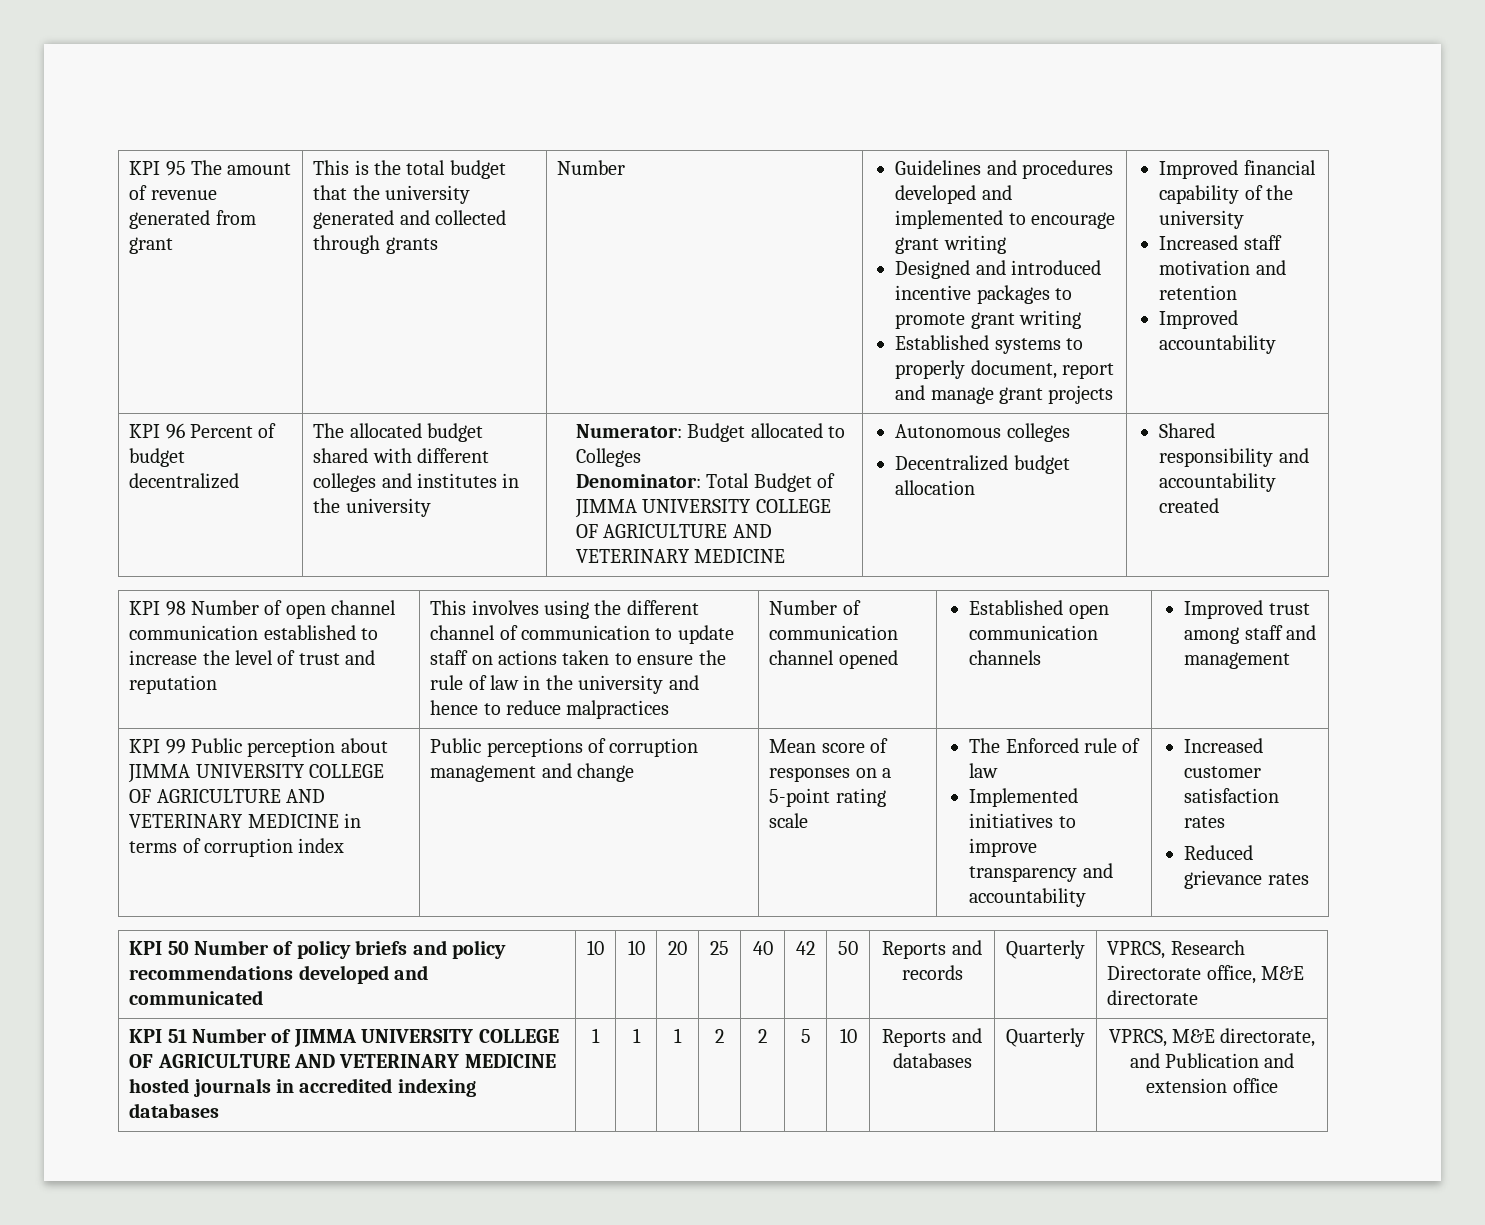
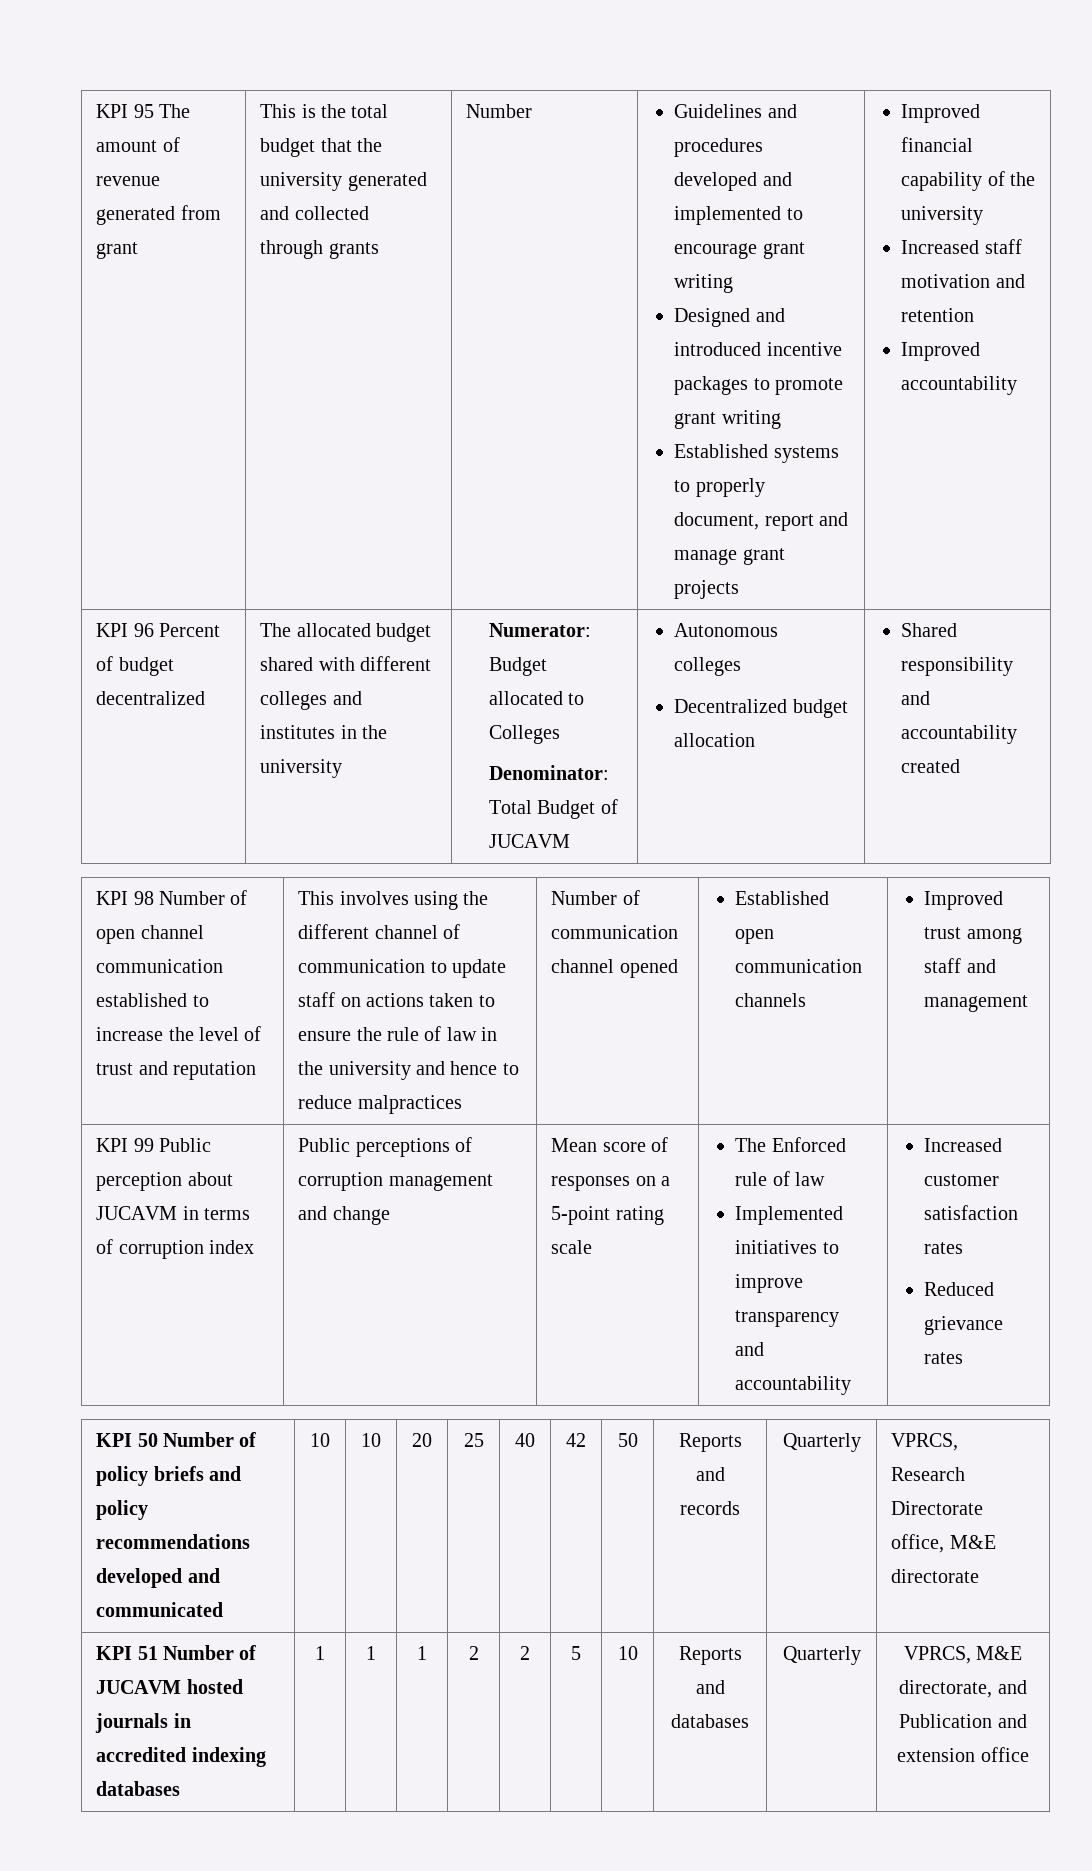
[574,499,831,518] [575,524,772,538] [575,549,786,563] JIMMA UNIVERSITY COLLEGE OF AGRICULTURE AND VETERINARY MEDICINE -> [488,834,570,848] JUCAVM
[128,764,384,783] [129,789,325,803] [129,814,339,828] JIMMA UNIVERSITY COLLEGE OF AGRICULTURE AND VETERINARY MEDICINE -> [96,1206,178,1220] JUCAVM
[293,1029,559,1047] [129,1054,556,1068] JIMMA UNIVERSITY COLLEGE OF AGRICULTURE AND VETERINARY MEDICINE -> [96,1680,182,1694] JUCAVM

